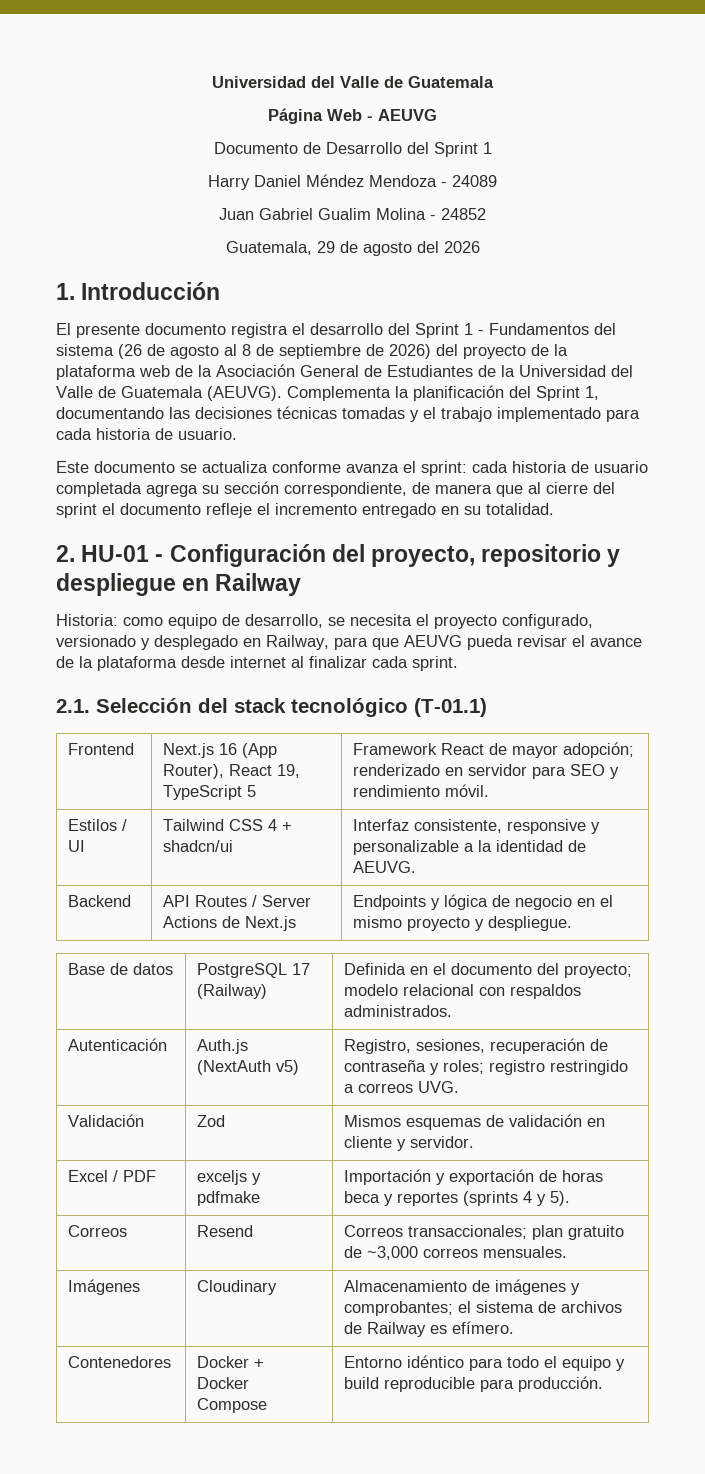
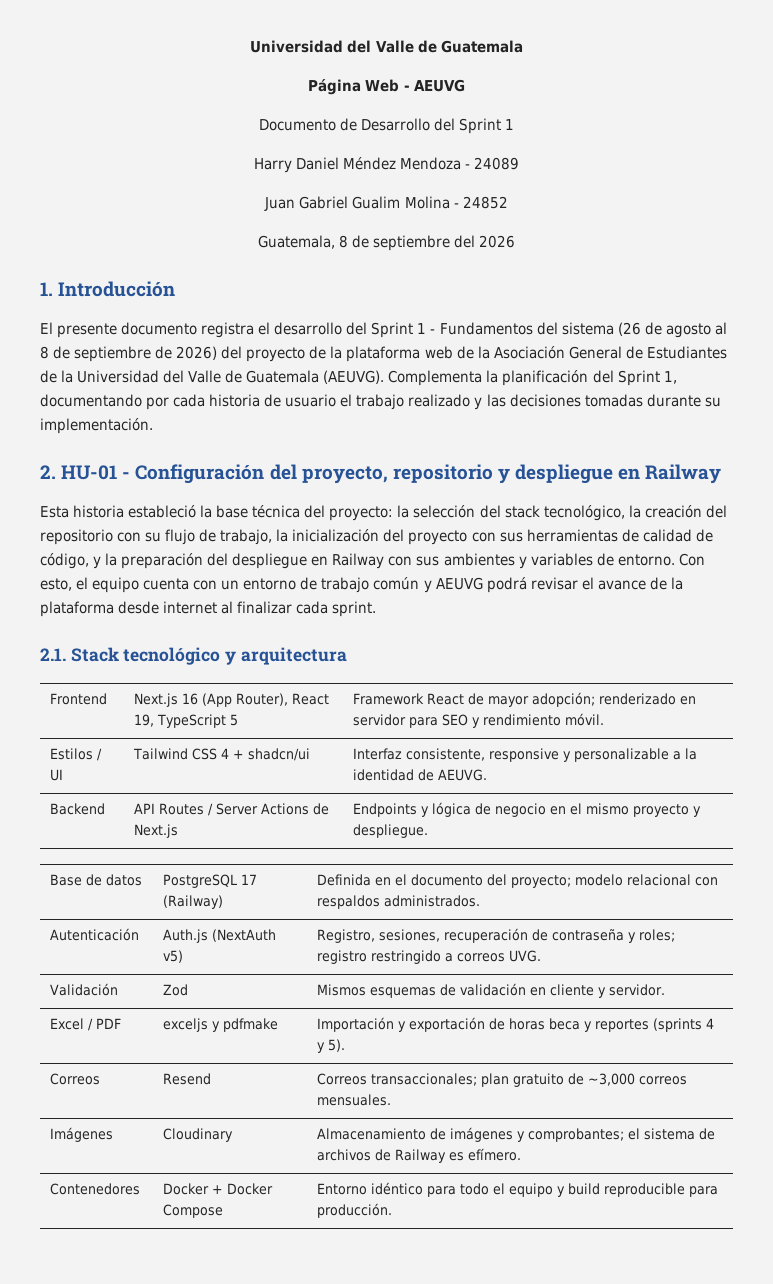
[316,241,412,256] 29 de agosto -> [338,235,451,251] 8 de septiembre
[169,406,640,422] [56,428,237,440] [56,461,648,476] [56,481,615,497] [56,503,554,518] las decisiones técnicas tomadas y el trabajo implementado para cada historia de usuario. // Este documento se actualiza conforme avanza el sprint: cada historia de usuario completada agrega su sección correspondiente, de manera que al cierre del sprint el documento refleje el incremento entregado en su totalidad. -> [146,394,721,410] [40,418,153,434] por cada historia de usuario el trabajo realizado y las decisiones tomadas durante su implementación.
[56,614,593,629] [56,635,513,650] Historia: como equipo de desarrollo, se necesita el proyecto configurado, versionado y desplegado en Railway, para que AEUVG pueda -> [40,505,727,521] [40,529,713,545] [40,553,705,569] [40,577,527,593] Esta historia estableció la base técnica del proyecto: la selección del stack tecnológico, la creación del repositorio con su flujo de trabajo, la inicialización del proyecto con sus herramientas de calidad de código, y la preparación del despliegue en Railway con sus ambientes y variables de entorno. Con esto, el equipo cuenta con un entorno de trabajo común y AEUVG podrá
[96,698,487,717] Selección del stack tecnológico (T-01.1) -> [70,647,347,665] Stack tecnológico y arquitectura

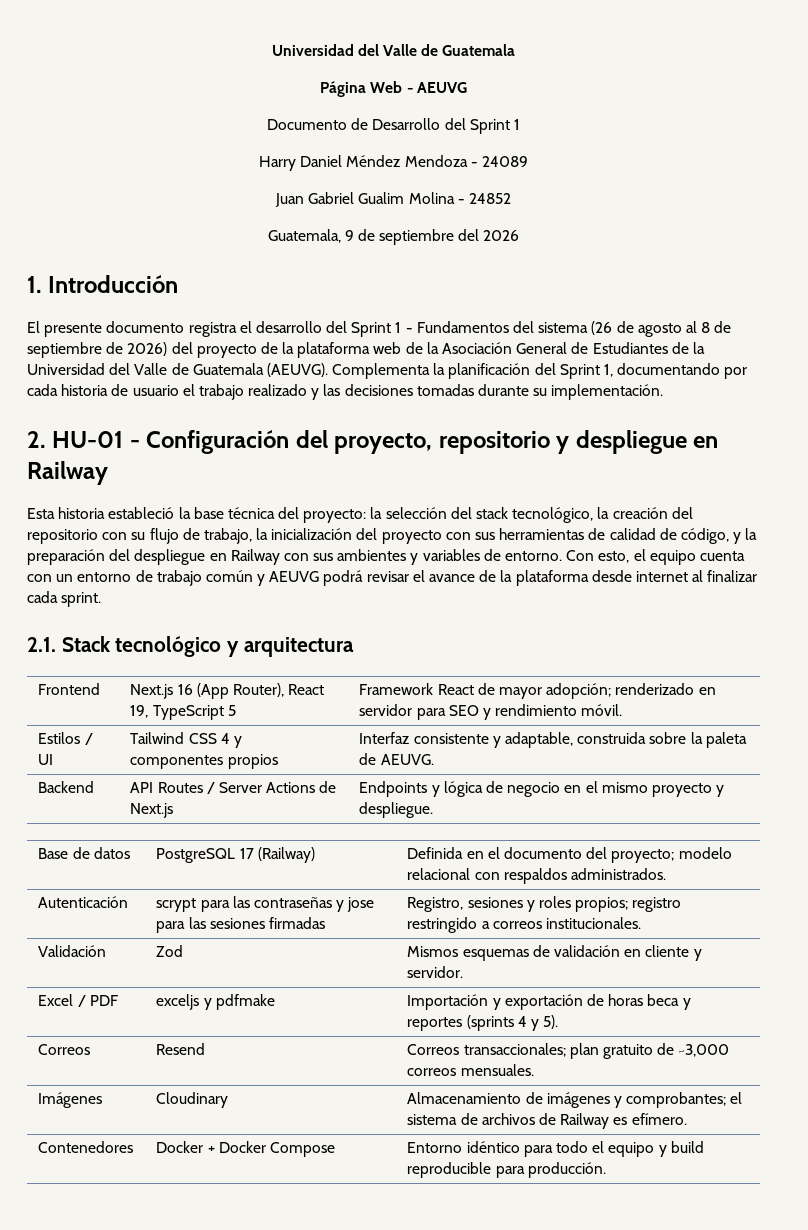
[338,235,348,248] 8 -> [344,230,354,241] 9
[233,748,311,761] [353,748,698,762] [353,769,415,781] + shadcn/ui | Interfaz consistente, responsive y personalizable a la identidad -> [233,736,242,748] [130,754,278,769] [359,732,747,748] y componentes propios | Interfaz consistente y adaptable, construida sobre la paleta
[163,929,277,943] [163,950,184,963] [317,928,676,943] Auth.js (NextAuth v5) | Registro, sesiones, recuperación de contraseña y roles; -> [156,896,375,912] [156,917,325,933] [407,896,629,912] scrypt para las contraseñas y jose para las sesiones firmadas | Registro, sesiones y roles propios;
[509,950,542,962] UVG. -> [545,917,641,929] institucionales.

